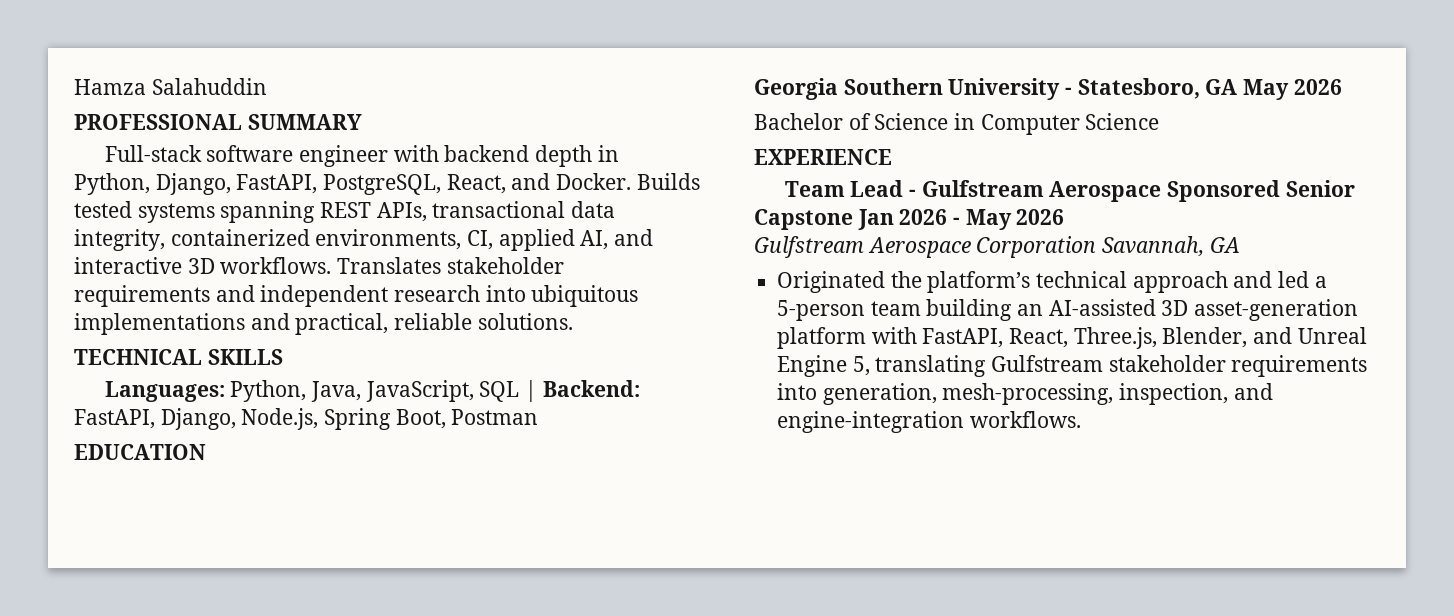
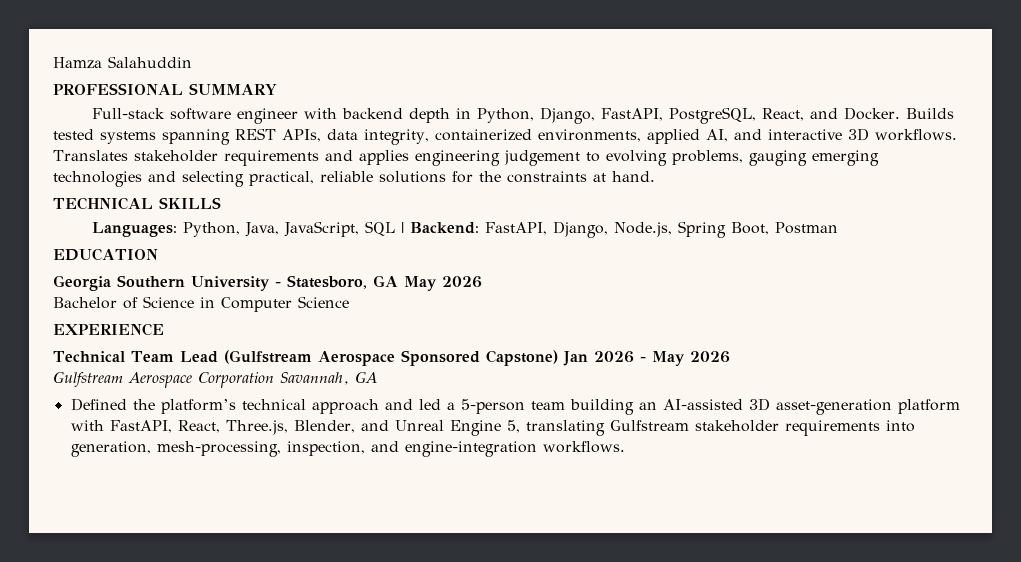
[432,201,566,218] transactional -> (321, 135) none
[467,230,494,250] CI, -> (641, 135) none
[260,285,639,307] [74,313,573,335] independent research into ubiquitous implementations and practical, reliable solutions. -> [358,150,879,166] [53,171,655,187] applies engineering judgement to evolving problems, gauging emerging technologies and selecting practical, reliable solutions for the constraints at hand.
(892, 157) none -> [53,351,125,362] Technical
[908,180,1355,202] [754,209,853,230] - Gulfstream Aerospace Sponsored Senior Capstone -> [223,350,558,366] (Gulfstream Aerospace Sponsored Capstone)
[777,271,886,293] Originated -> [70,398,127,411] Defined

